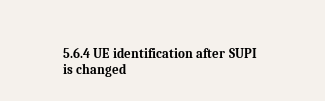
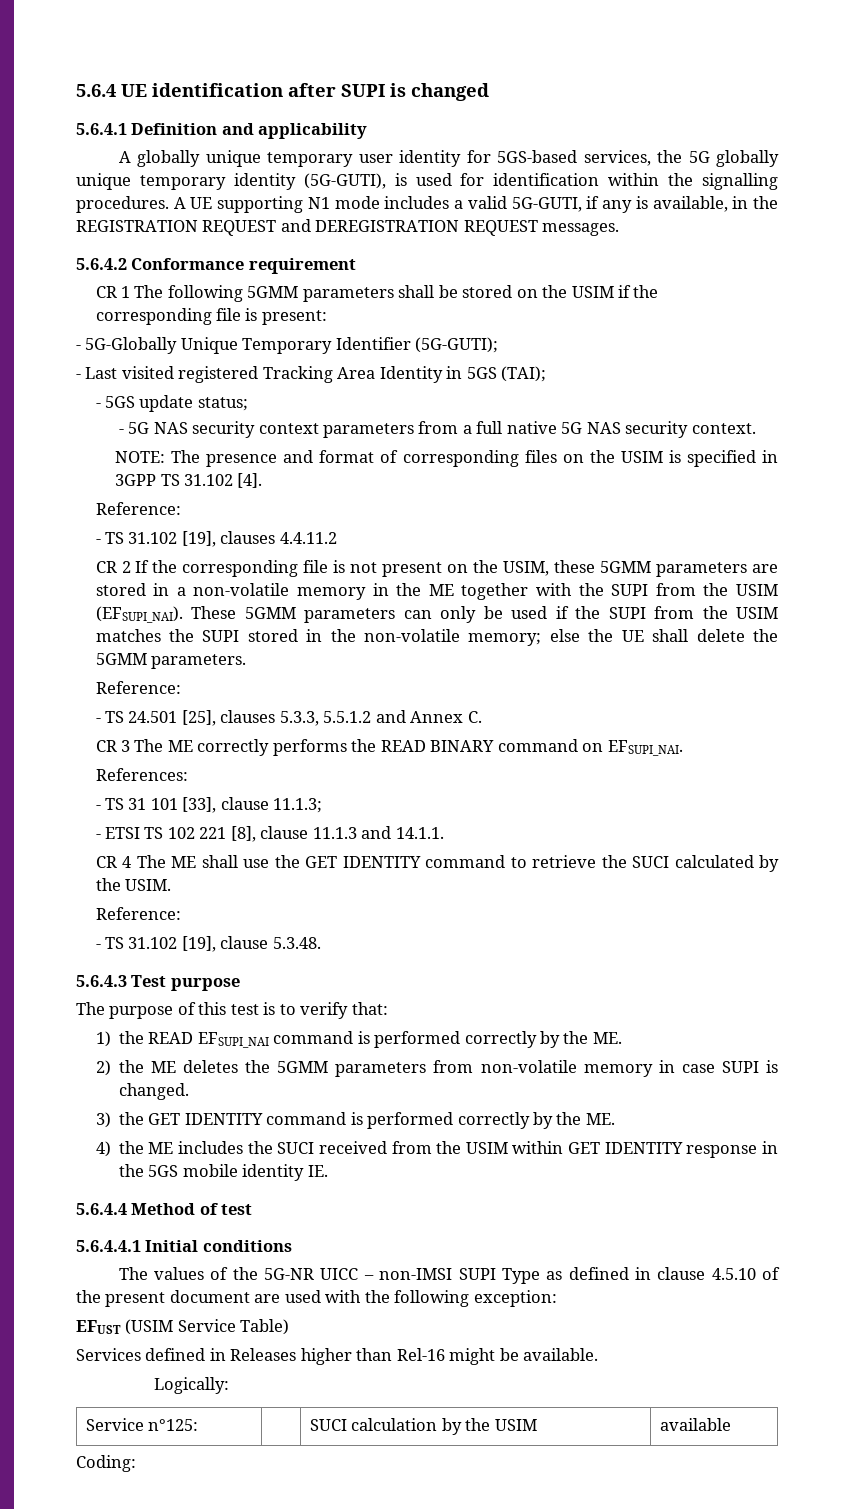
(128, 70) none -> [76,123,368,139] [118,150,780,167] [76,173,778,190] [76,196,779,213] [76,219,620,236] [76,258,356,274] [95,285,659,302] [95,308,327,325] [76,337,499,354] [76,366,547,383] [95,395,248,412] [118,421,756,438] [115,450,779,467] [115,473,263,488] [95,502,181,515] [95,531,337,547] [95,560,779,577] [95,583,778,600] [95,606,778,623] [95,629,779,646] [95,653,247,669] [95,681,181,694] [95,710,482,726] [95,739,683,756] [95,768,188,781] [95,797,323,813] [95,826,444,842] [95,855,779,872] [95,878,172,891] [95,907,181,920] [95,936,321,952] [76,975,240,991] [76,1002,388,1019] [95,1031,622,1048] [95,1060,778,1077] [118,1083,189,1100] [95,1112,615,1129] [95,1141,778,1158] [118,1164,328,1181] [76,1203,253,1215] [76,1240,292,1252] [118,1267,781,1284] [76,1290,557,1307] [76,1319,290,1335] [76,1348,599,1365] [154,1377,230,1394] [85,1418,199,1431] [309,1418,537,1435] [659,1418,731,1431] [76,1455,136,1472] // 5.6.4.1 Definition and applicability // A globally unique temporary user identity for 5GS-based services, the 5G globally unique temporary identity (5G-GUTI), is used for identification within the signalling procedures. A UE supporting N1 mode includes a valid 5G-GUTI, if any is available, in the REGISTRATION REQUEST and DEREGISTRATION REQUEST messages. // 5.6.4.2 Conformance requirement // CR 1 The following 5GMM parameters shall be stored on the USIM if the corresponding file is present: // - 5G-Globally Unique Temporary Identifier (5G-GUTI); // - Last visited registered Tracking Area Identity in 5GS (TAI); // - 5GS update status; // - 5G NAS security context parameters from a full native 5G NAS security context. // NOTE: The presence and format of corresponding files on the USIM is specified in 3GPP TS 31.102 [4]. // Reference: // - TS 31.102 [19], clauses 4.4.11.2 // CR 2 If the corresponding file is not present on the USIM, these 5GMM parameters are stored in a non-volatile memory in the ME together with the SUPI from the USIM (EFSUPI_NAI). These 5GMM parameters can only be used if the SUPI from the USIM matches the SUPI stored in the non-volatile memory; else the UE shall delete the 5GMM parameters. // Reference: // - TS 24.501 [25], clauses 5.3.3, 5.5.1.2 and Annex C. // CR 3 The ME correctly performs the READ BINARY command on EFSUPI_NAI. // References: // - TS 31 101 [33], clause 11.1.3; // - ETSI TS 102 221 [8], clause 11.1.3 and 14.1.1. // CR 4 The ME shall use the GET IDENTITY command to retrieve the SUCI calculated by the USIM. // Reference: // - TS 31.102 [19], clause 5.3.48. // 5.6.4.3 Test purpose // The purpose of this test is to verify that: // 1) the READ EFSUPI_NAI command is performed correctly by the ME. // 2) the ME deletes the 5GMM parameters from non-volatile memory in case SUPI is changed. // 3) the GET IDENTITY command is performed correctly by the ME. // 4) the ME includes the SUCI received from the USIM within GET IDENTITY response in the 5GS mobile identity IE. // 5.6.4.4 Method of test // 5.6.4.4.1 Initial conditions // The values of the 5G-NR UICC – non-IMSI SUPI Type as defined in clause 4.5.10 of the present document are used with the following exception: // EFUST (USIM Service Table) // Services defined in Releases higher than Rel-16 might be available. // Logically: // Service n°125: | | SUCI calculation by the USIM | available // Coding:

